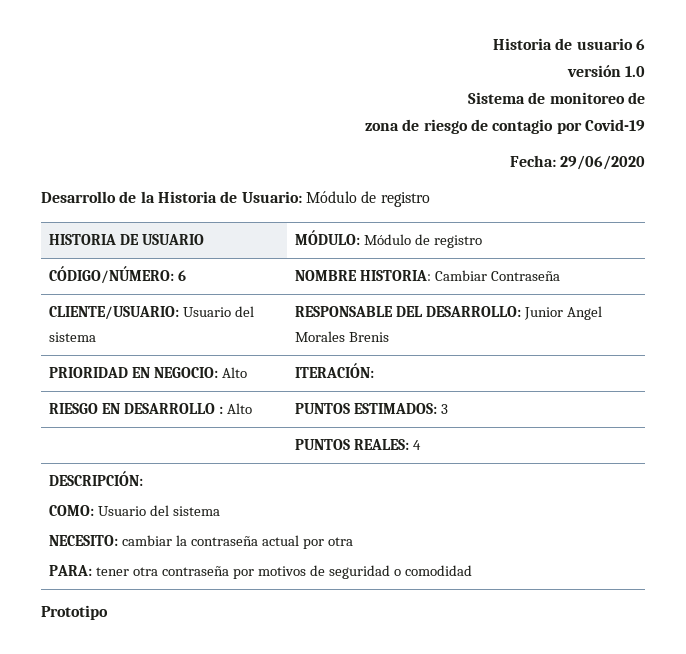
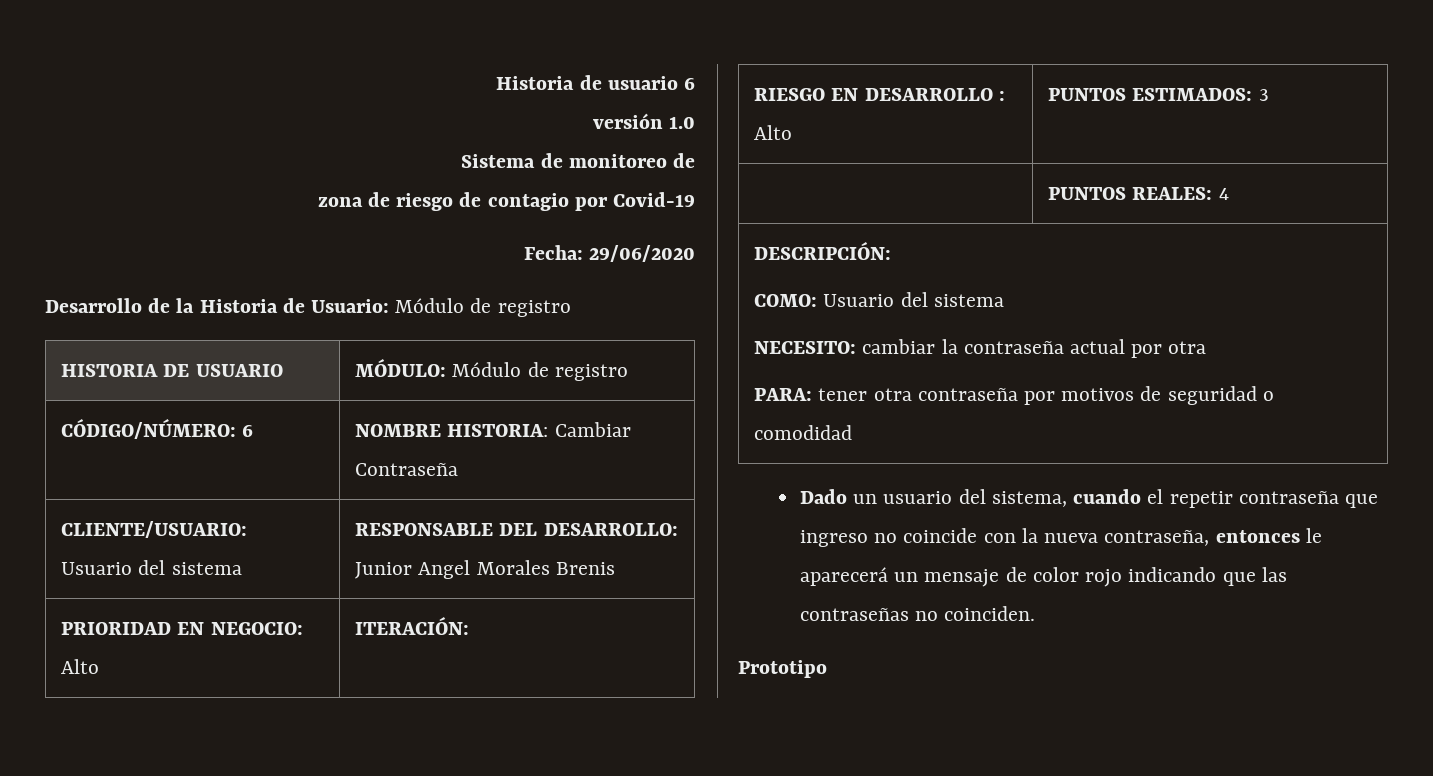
(472, 570) none -> [800,489,1378,508] [800,528,1322,547] [800,567,1287,587] [800,606,1036,621] // Dado un usuario del sistema, cuando el repetir contraseña que ingreso no coincide con la nueva contraseña, entonces le aparecerá un mensaje de color rojo indicando que las contraseñas no coinciden.

